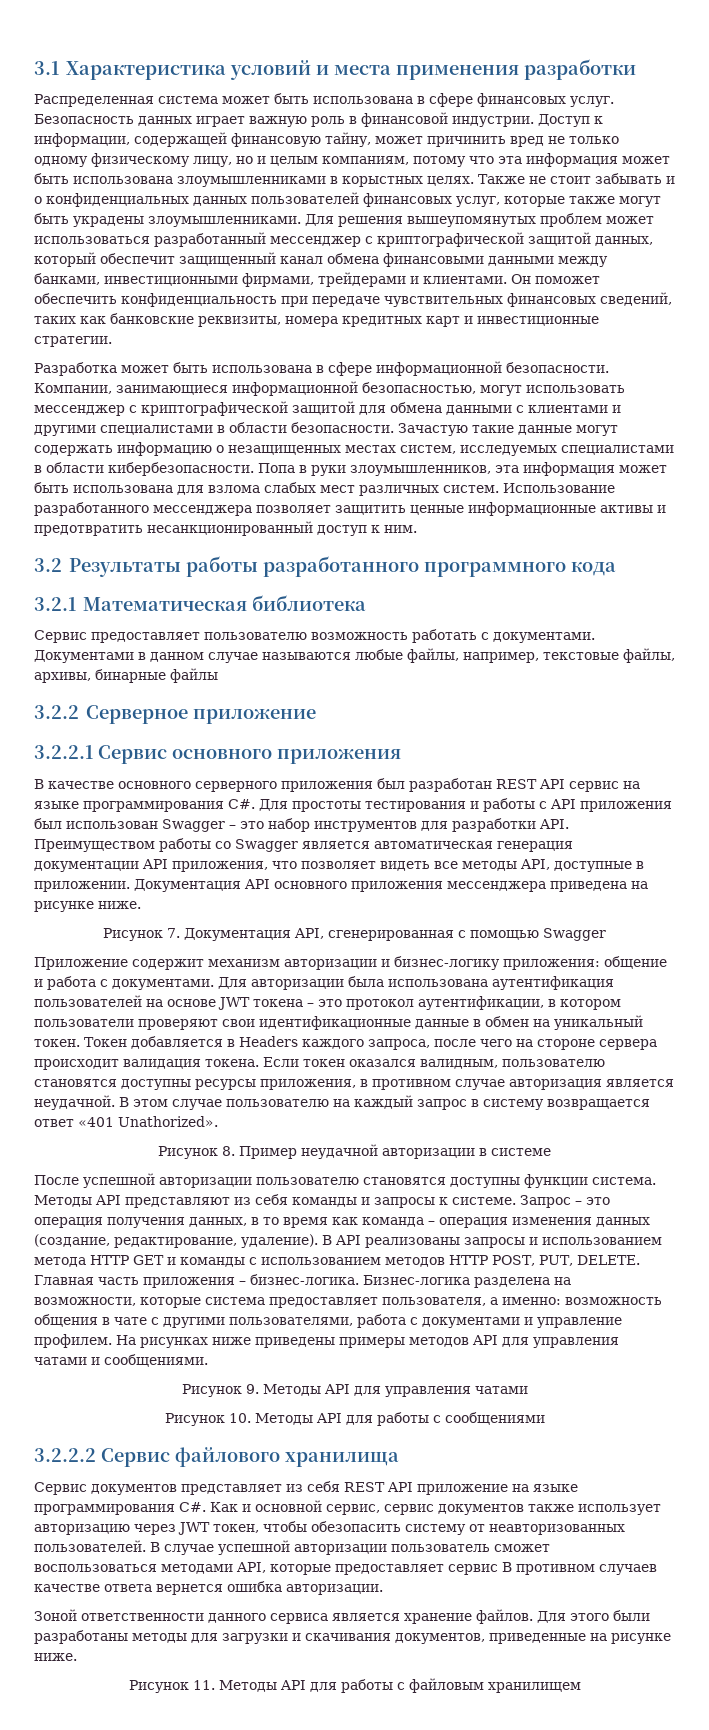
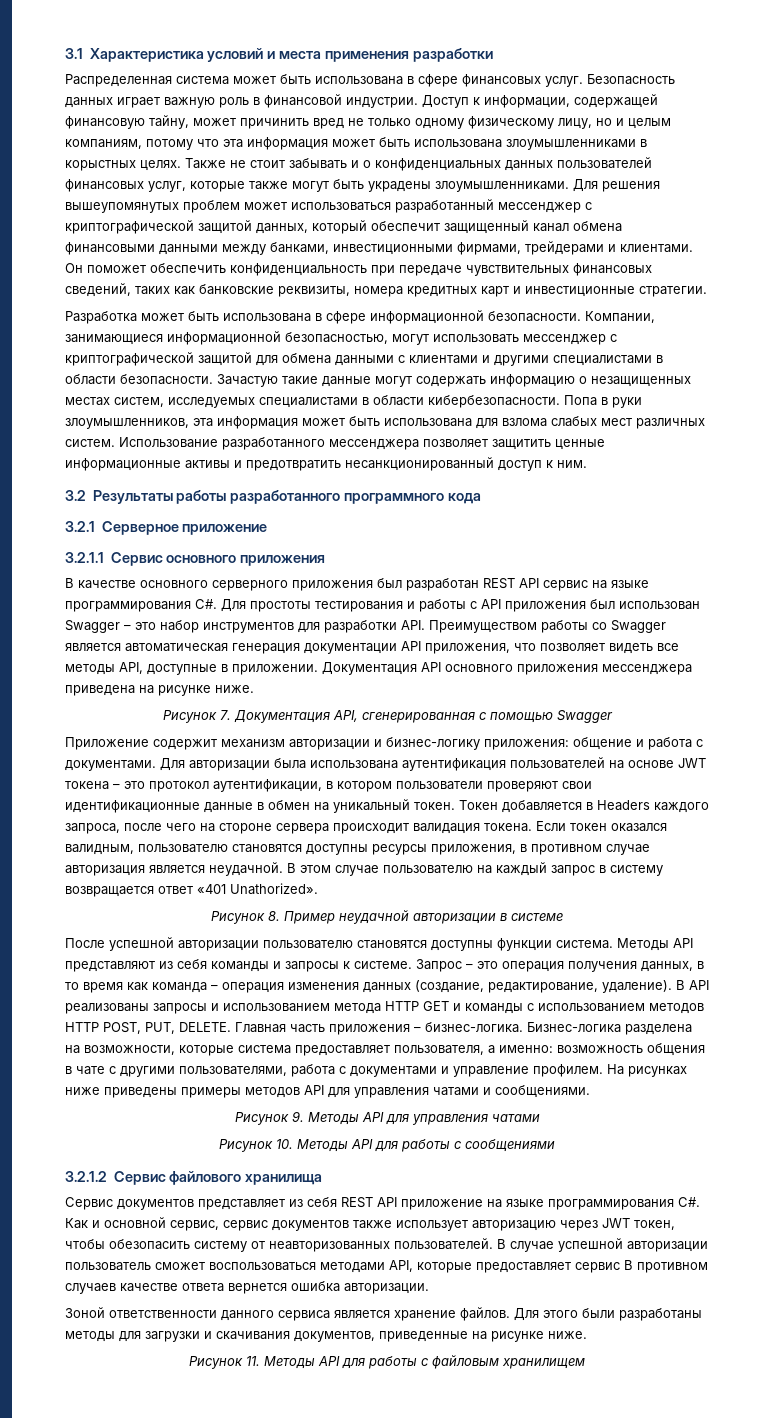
[82,595,366,611] [34,629,595,643] [34,648,675,663] [34,668,218,683] [34,705,79,719] Математическая библиотека // Сервис предоставляет пользователю возможность работать с документами. Документами в данном случае называются любые файлы, например, текстовые файлы, архивы, бинарные файлы // 3.2.2 -> (95, 526) none
[34,745,93,759] 3.2.2.1 -> [65,552,104,563] 3.2.1.1
[34,1448,96,1462] 3.2.2.2 -> [65,1171,107,1182] 3.2.1.2

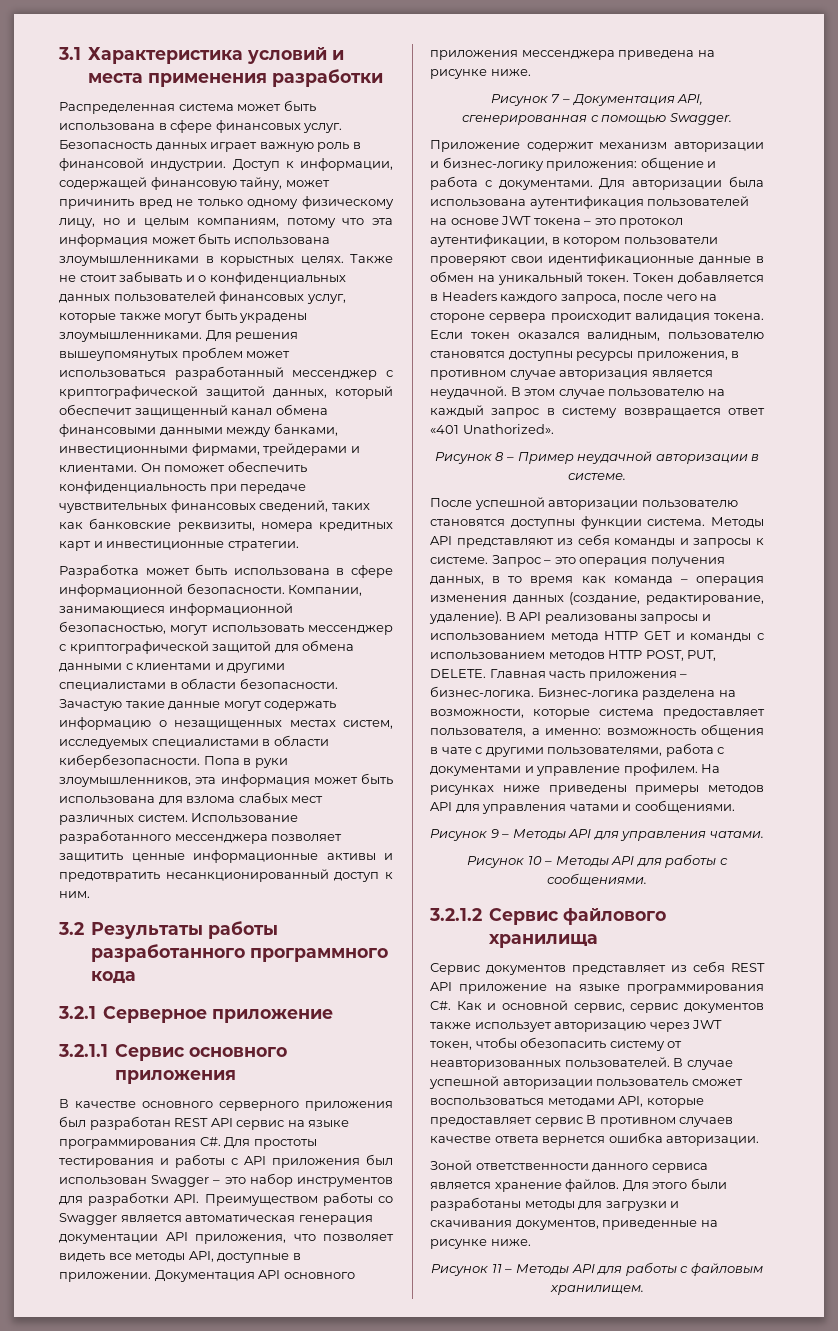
[219,710,231,720] 7. -> [551,94,570,103] 7 –
[556,710,613,723] Swagger -> [669,113,732,125] Swagger.
[268,911,280,921] 8. -> [495,452,514,461] 8 –
[511,913,563,921] системе -> [568,473,626,480] системе.
[291,1111,304,1122] 9. -> [490,829,510,838] 9 –
[491,1114,540,1122] [219,1139,555,1152] чатами // Рисунок 10. Методы API для работы с сообщениями -> [709,831,764,838] [467,854,728,868] [547,873,647,886] чатами. // Рисунок 10 – Методы API для работы с сообщениями.
[246,1356,260,1366] 11. -> [491,1264,513,1273] 11 –
[502,1358,585,1369] хранилищем -> [549,1285,644,1295] хранилищем.

